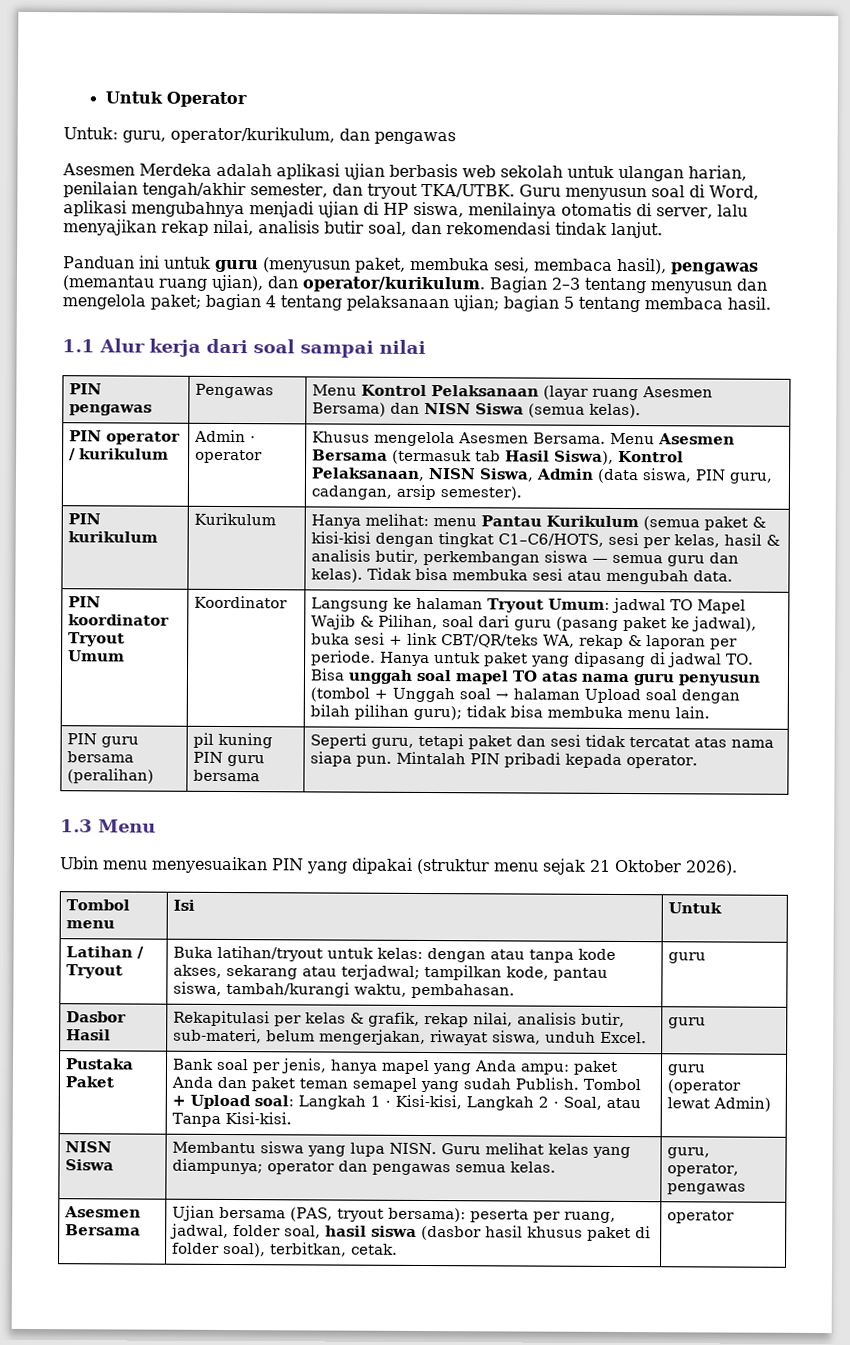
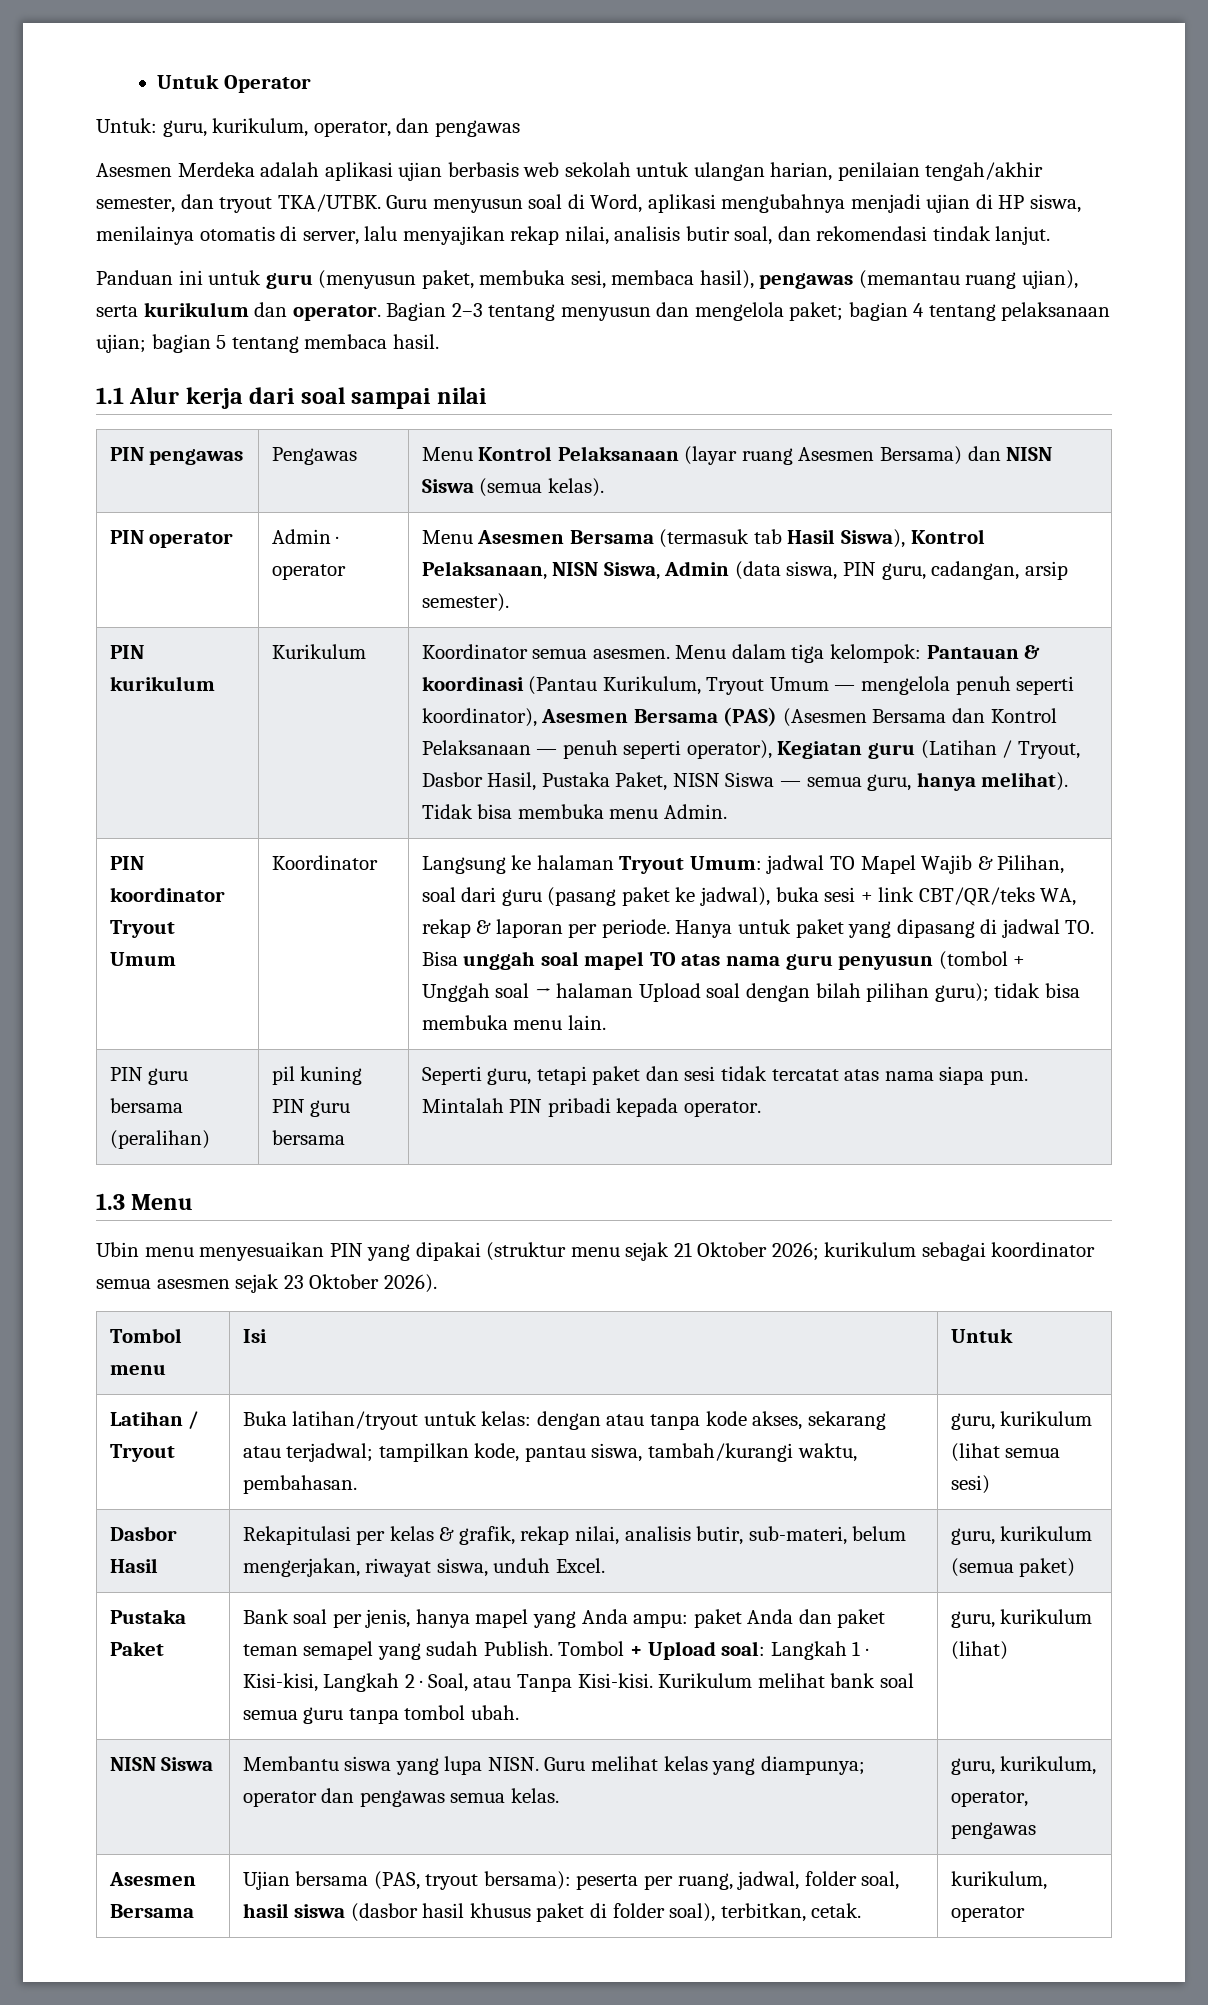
[170,126,335,144] operator/kurikulum, -> [212,118,391,137] kurikulum, operator,
[267,276,486,293] dan operator/kurikulum. -> [96,302,381,321] serta kurikulum dan operator.
[68,448,169,461] / kurikulum -> (234, 540) none
[311,431,606,447] Khusus mengelola Asesmen Bersama. -> (346, 572) none
[310,513,766,531] [310,531,780,549] [310,549,739,567] [310,567,733,585] Hanya melihat: menu Pantau Kurikulum (semua paket & kisi-kisi dengan tingkat C1–C6/HOTS, sesi per kelas, hasil & analisis butir, perkembangan siswa — semua guru dan kelas). Tidak bisa membuka sesi atau mengubah data. -> [421,644,1041,663] [421,676,1075,695] [421,707,1057,727] [421,740,1080,759] [421,772,1069,791] [421,804,727,819] Koordinator semua asesmen. Menu dalam tiga kelompok: Pantauan & koordinasi (Pantau Kurikulum, Tryout Umum — mengelola penuh seperti koordinator), Asesmen Bersama (PAS) (Asesmen Bersama dan Kontrol Pelaksanaan — penuh seperti operator), Kegiatan guru (Latihan / Tryout, Dasbor Hasil, Pustaka Paket, NISN Siswa — semua guru, hanya melihat). Tidak bisa membuka menu Admin.
(682, 866) none -> [771,1242,1096,1261] [96,1274,380,1293] 2026; kurikulum sebagai koordinator semua asesmen sejak 23 Oktober
[667,952,706,964] guru -> [950,1411,1093,1430] [950,1443,1061,1462] [950,1475,990,1494] guru, kurikulum (lihat semua sesi)
[667,1017,706,1029] guru -> [950,1526,1093,1545] [950,1558,1076,1577] guru, kurikulum (semua paket)
[666,1064,706,1076] [666,1079,741,1094] [666,1096,771,1112] | guru (operator lewat Admin) -> [658,1673,914,1688] [242,1705,519,1724] [950,1609,1093,1628] [950,1641,1008,1660] Kurikulum melihat bank soal semua guru tanpa tombol ubah. | guru, kurikulum (lihat)
(710, 1153) none -> [1000,1756,1097,1775] kurikulum,
(398, 1249) none -> [950,1871,1047,1890] kurikulum,

